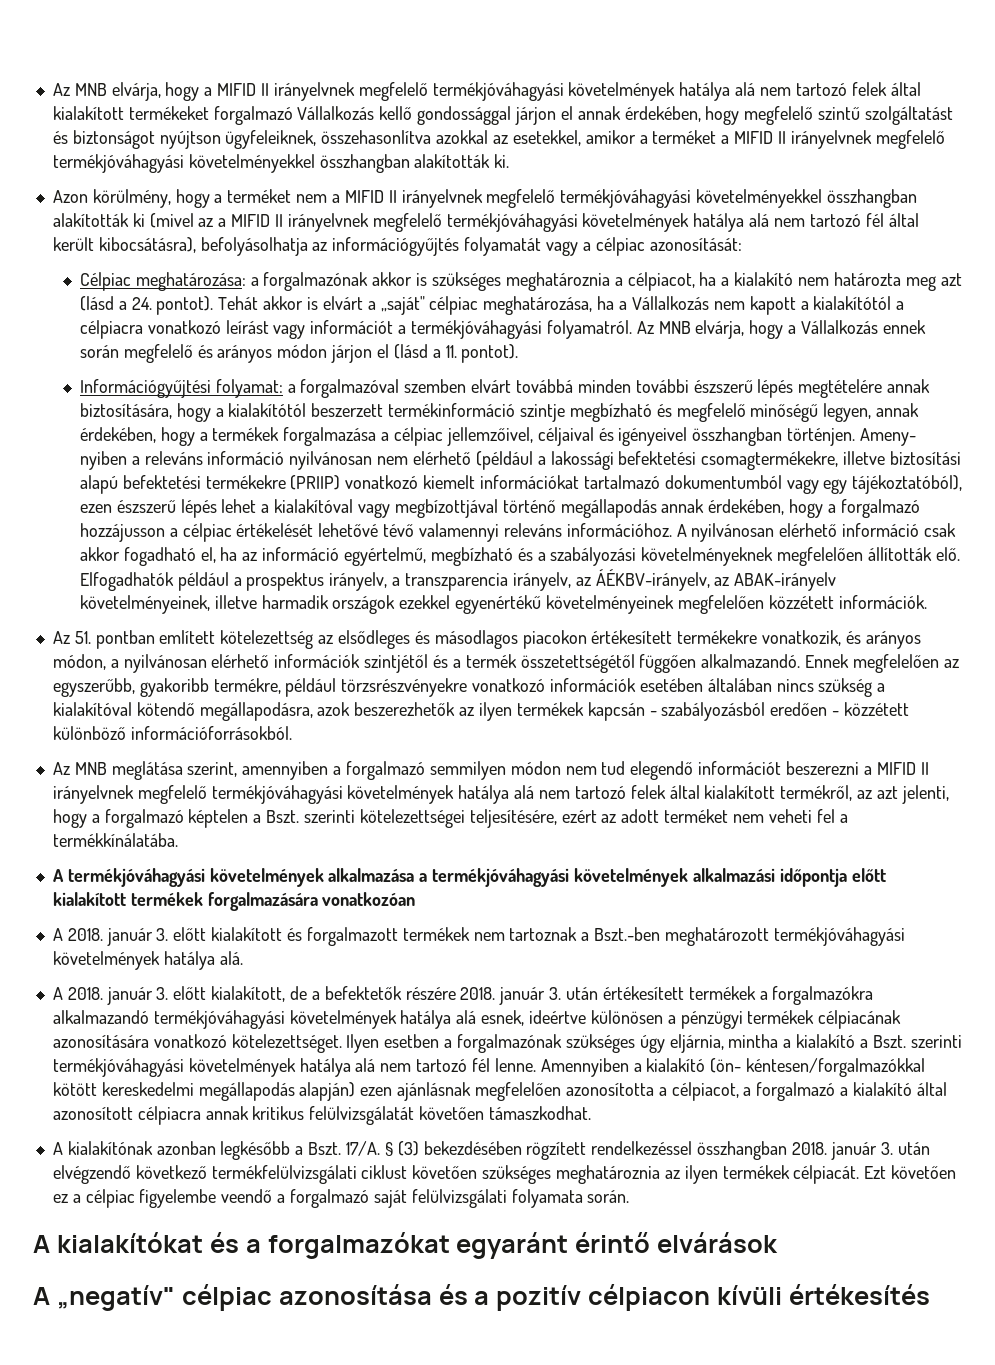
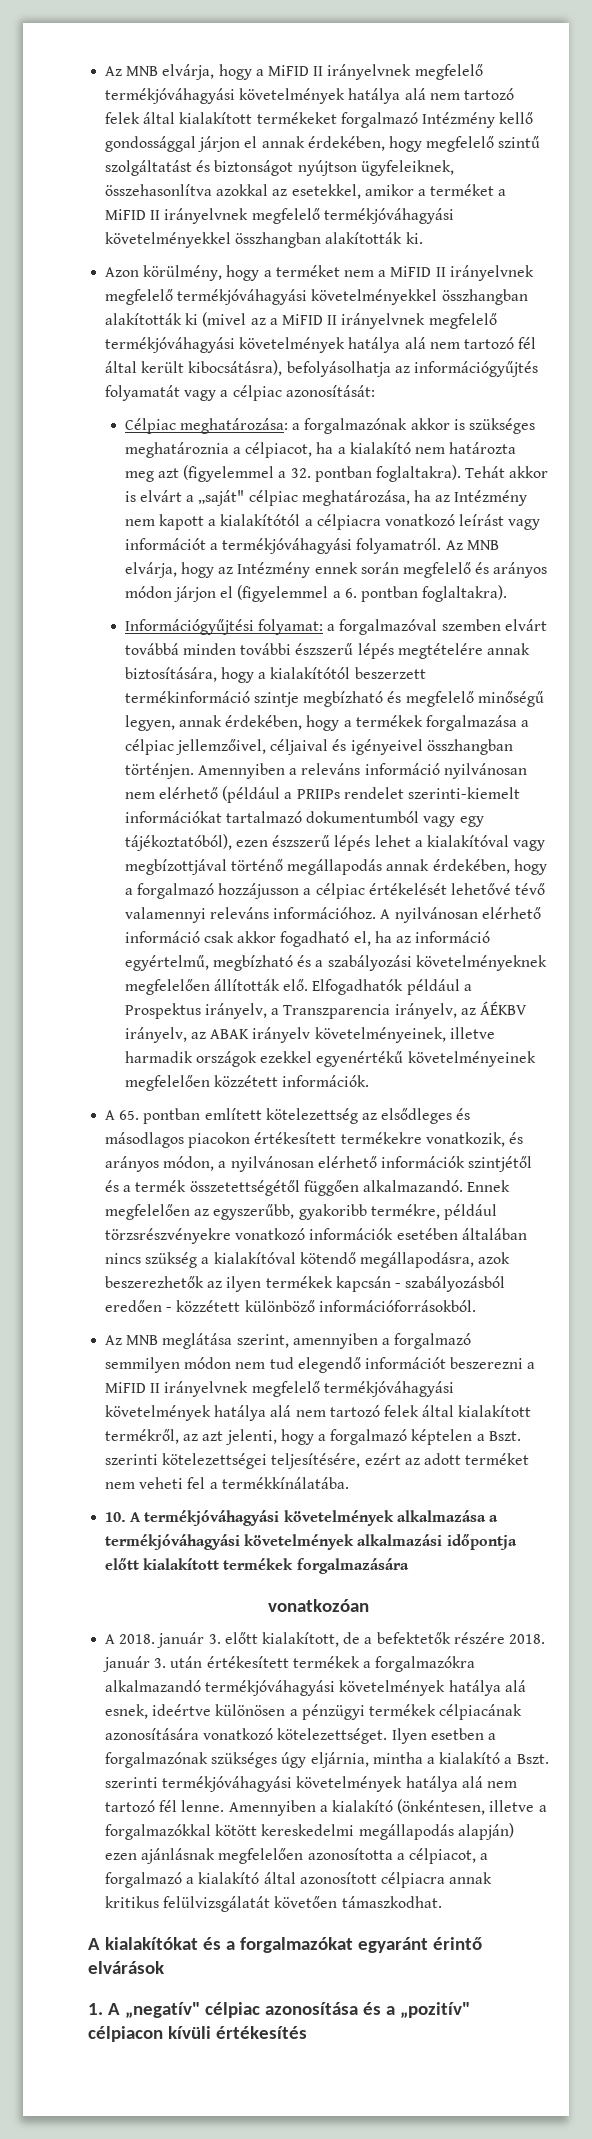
[52,82,257,101] Az MNB elvárja, hogy a MIFID -> [105,64,309,80] Az MNB elvárja, hogy a MiFID
[297,106,375,120] Vállalkozás -> [421,112,495,128] Intézmény
[734,131,774,144] MIFID -> [105,209,147,220] MiFID
[344,190,384,203] MIFID -> [390,266,432,277] MiFID
[231,214,271,227] MIFID -> [281,314,323,325] MiFID
[79,296,214,315] (lásd a 24. pontot). -> [183,465,461,482] (figyelemmel a 32. pontban foglaltakra).
[619,296,709,310] a Vállalkozás -> [435,490,528,506] az Intézmény
[788,320,879,334] a Vállalkozás -> [218,562,311,578] az Intézmény
[393,344,519,363] (lásd a 11. pontot). -> [237,585,508,602] (figyelemmel a 6. pontban foglaltakra).
[860,428,917,446] [79,451,127,470] Ameny- nyiben -> [198,763,286,779] Amennyiben
[550,451,962,470] [79,475,476,494] lakossági befektetési csomagtermékekre, illetve biztosítási alapú befektetési termékekre (PRIIP) vonatkozó kiemelt -> [296,787,520,799] PRIIPs rendelet szerinti-kiemelt
[246,572,325,591] prospektus -> [124,1003,201,1019] Prospektus
[405,569,837,591] transzparencia irányelv, az ÁÉKBV-irányelv, az ABAK-irányelv -> [283,1001,527,1019] [124,1027,311,1043] Transzparencia irányelv, az ÁÉKBV irányelv, az ABAK irányelv
[52,631,91,644] Az 51. -> [105,1110,140,1120] A 65.
[876,762,916,775] MIFID -> [105,1382,147,1393] MiFID
(178, 840) none -> [105,1512,127,1522] 10.
(318, 901) none -> (409, 1566) //
[52,927,905,946] [52,951,243,970] // A 2018. január 3. előtt kialakított és forgalmazott termékek nem tartoznak a Bszt.-ben meghatározott termékjóváhagyási követelmények hatálya alá. -> (369, 1605) none
[710,1058,926,1077] (ön- kéntesen/forgalmazókkal -> [397,1799,547,1815] [105,1824,212,1840] (önkéntesen, illetve a forgalmazókkal
[52,1141,930,1160] [52,1165,957,1184] [52,1189,630,1208] // A kialakítónak azonban legkésőbb a Bszt. 17/A. § (3) bekezdésében rögzített rendelkezéssel összhangban 2018. január 3. után elvégzendő következő termékfelülvizsgálati ciklust követően szükséges meghatároznia az ilyen termékek célpiacát. Ezt követően ez a célpiac figyelembe veendő a forgalmazó saját felülvizsgálati folyamata során. -> (442, 1902) none
(779, 1242) none -> [88,2003,103,2015] 1.
[496,1285,582,1311] pozitív -> [399,2002,470,2018] „pozitív"

